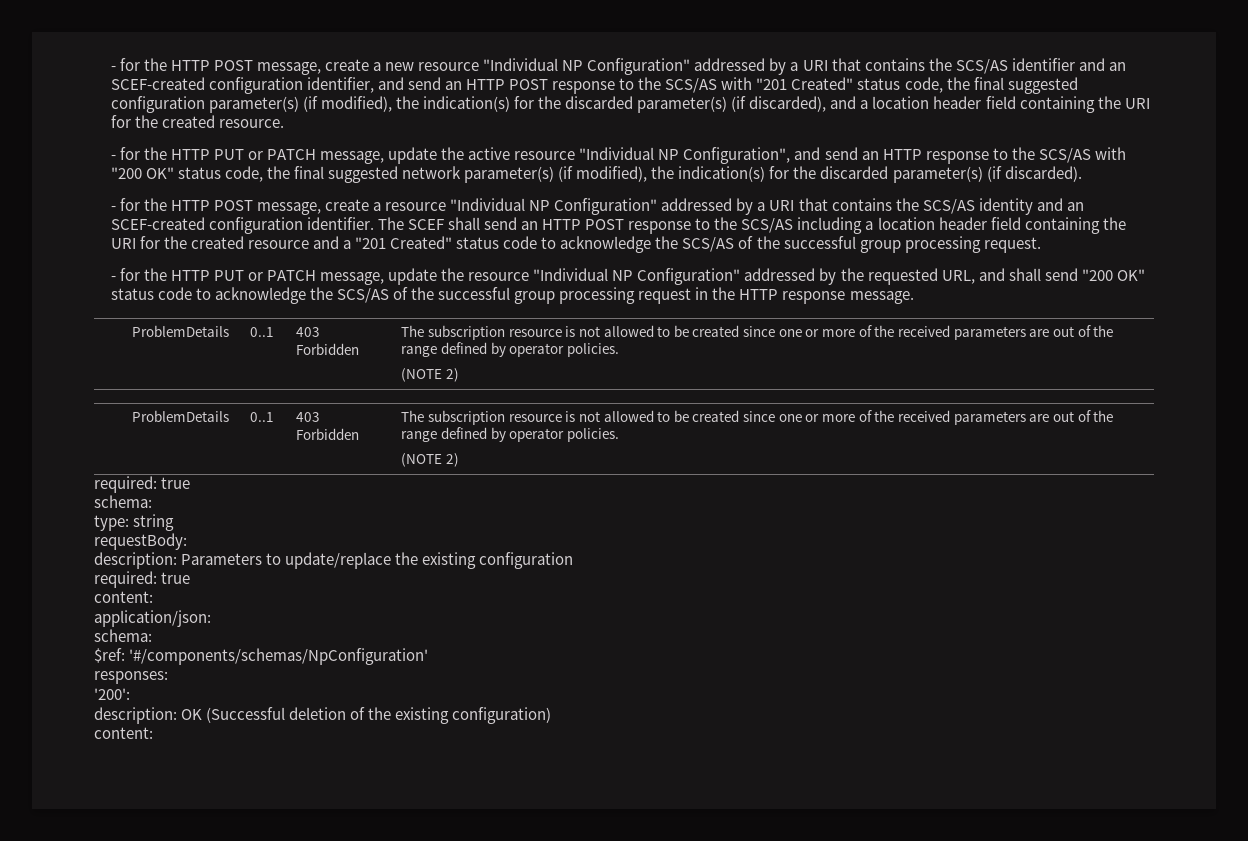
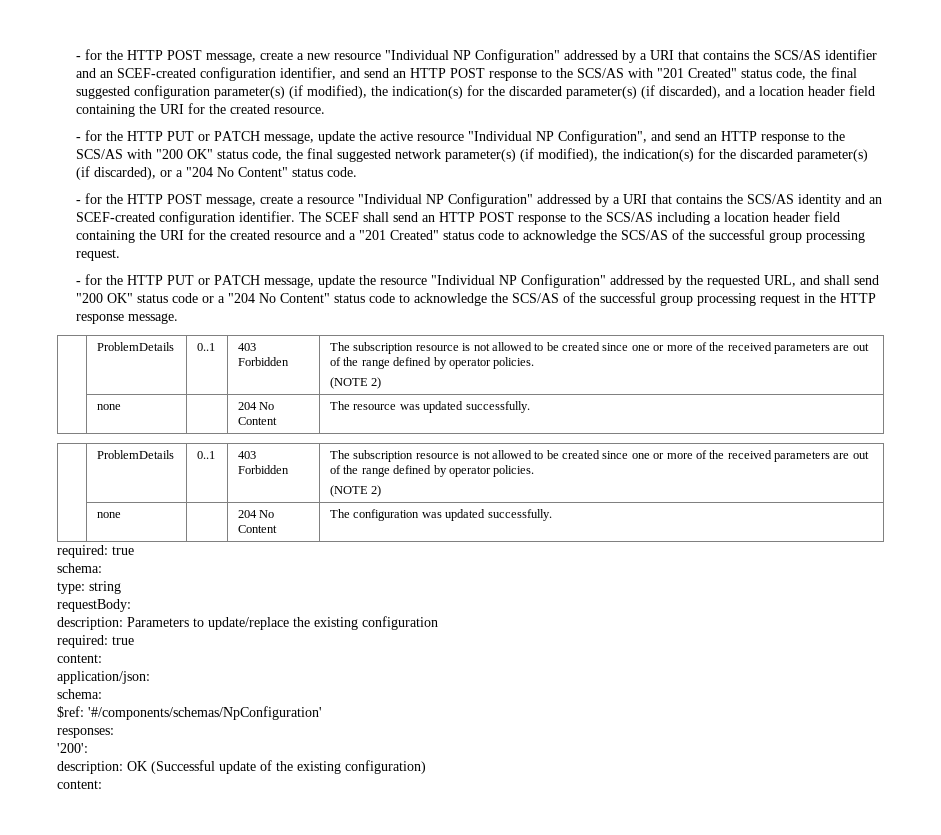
[1004,166,1082,182] discarded). -> [93,167,357,180] discarded), or a "204 No Content" status code.
(192, 293) none -> [201,293,395,303] or a "204 No Content" status code
(459, 375) none -> [97,404,122,410] [238,402,275,410] [238,417,278,425] [330,401,530,413] // | none | | 204 No Content | The resource was updated successfully.
(459, 460) none -> [97,512,122,518] [238,510,275,518] [238,525,278,533] [330,509,552,521] // | none | | 204 No Content | The configuration was updated successfully.
[289,707,347,720] deletion -> [219,761,256,774] update

